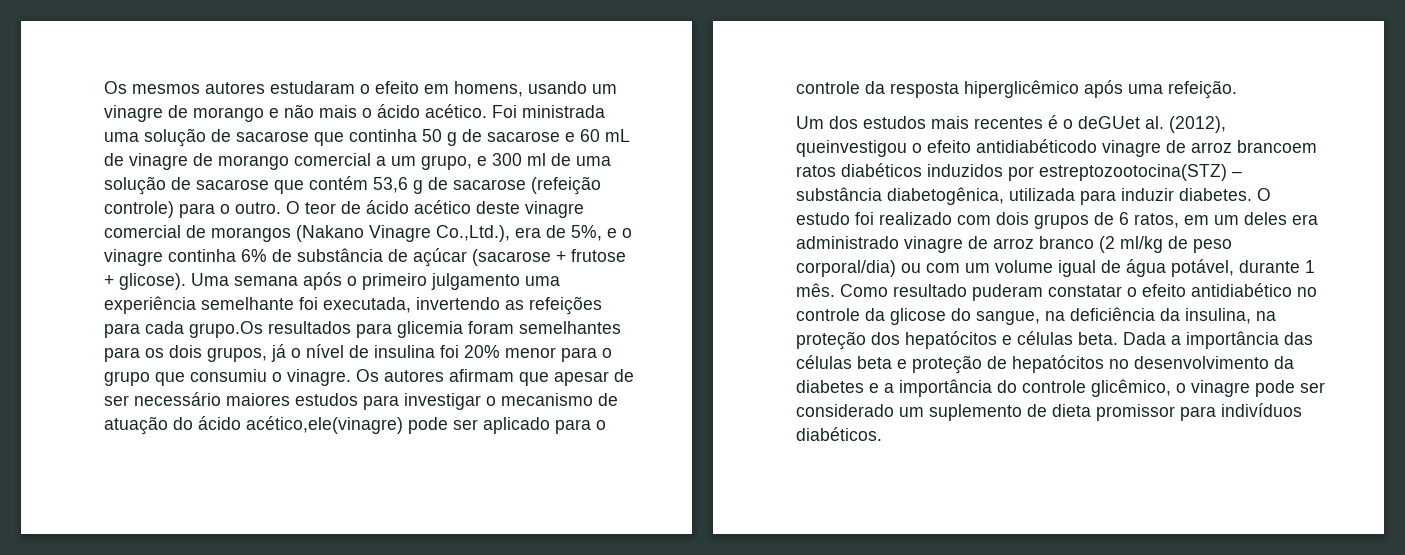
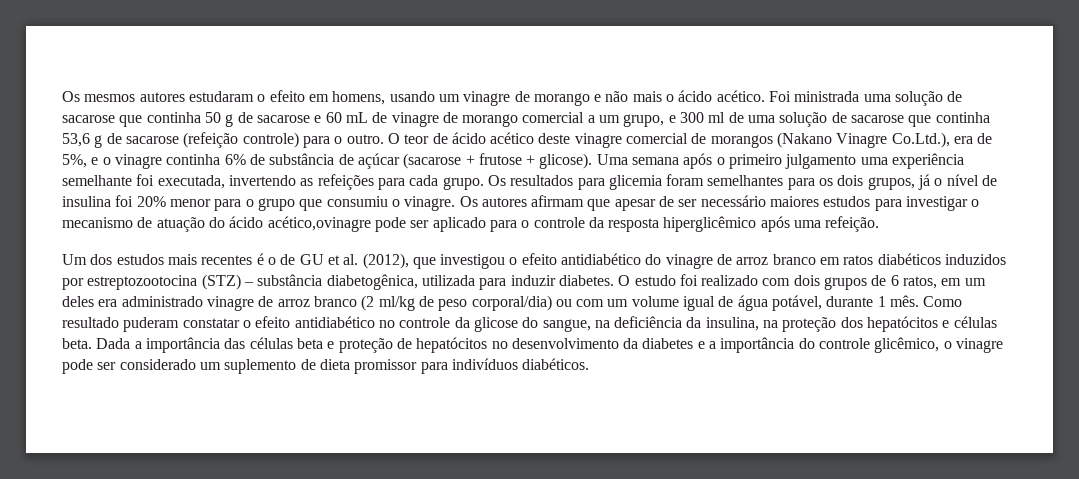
[309,176,368,190] contém -> [935,112,990,123] continha
[436,225,510,242] Co.,Ltd.), -> [891,132,950,148] Co.Ltd.),
[189,321,263,338] grupo.Os -> [442,175,506,190] grupo. Os
[246,416,403,434] acético,ele(vinagre) -> [267,216,371,232] acético,ovinagre
[1078,116,1226,133] [796,139,1317,157] deGUet al. (2012), queinvestigou o efeito antidiabéticodo vinagre de arroz brancoem -> [280,253,841,269] de GU et al. (2012), que investigou o efeito antidiabético do vinagre de arroz branco em
[1039,164,1227,181] estreptozootocina(STZ) -> [87,274,241,290] estreptozootocina (STZ)

